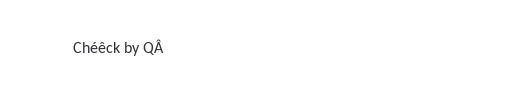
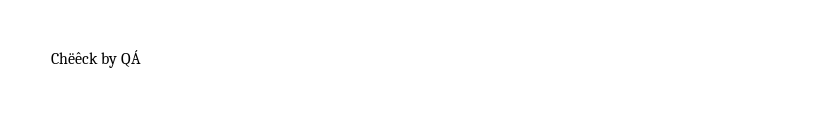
[73,39,165,56] Chéêck by QÂ -> [51,50,142,68] Chëêck by QÁ

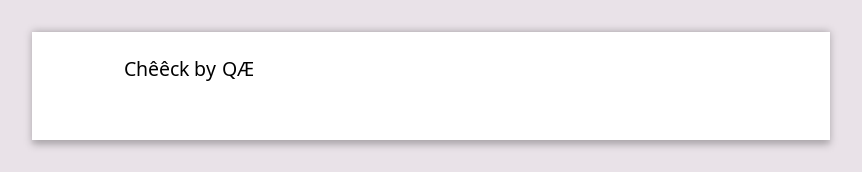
[51,50,142,68] Chëêck by QÁ -> [124,61,254,81] Chêêck by QÆ

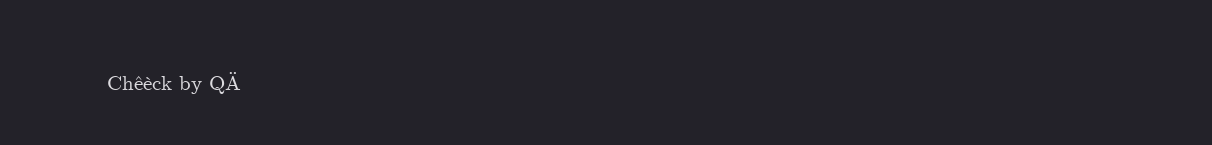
[124,61,254,81] Chêêck by QÆ -> [107,72,241,94] Chêèck by QÄ

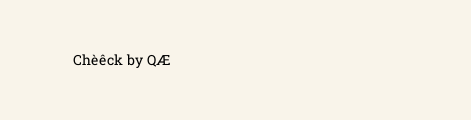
[107,72,241,94] Chêèck by QÄ -> [73,54,170,68] Chèêck by QÆ

